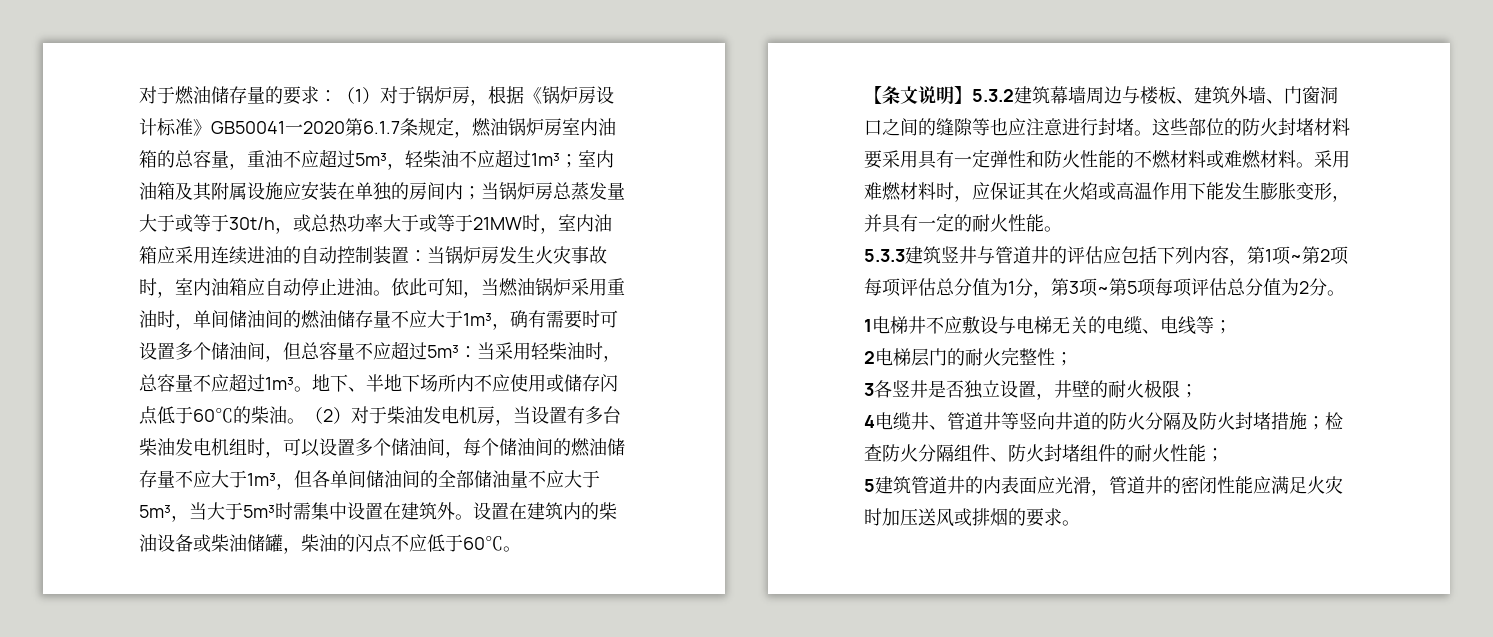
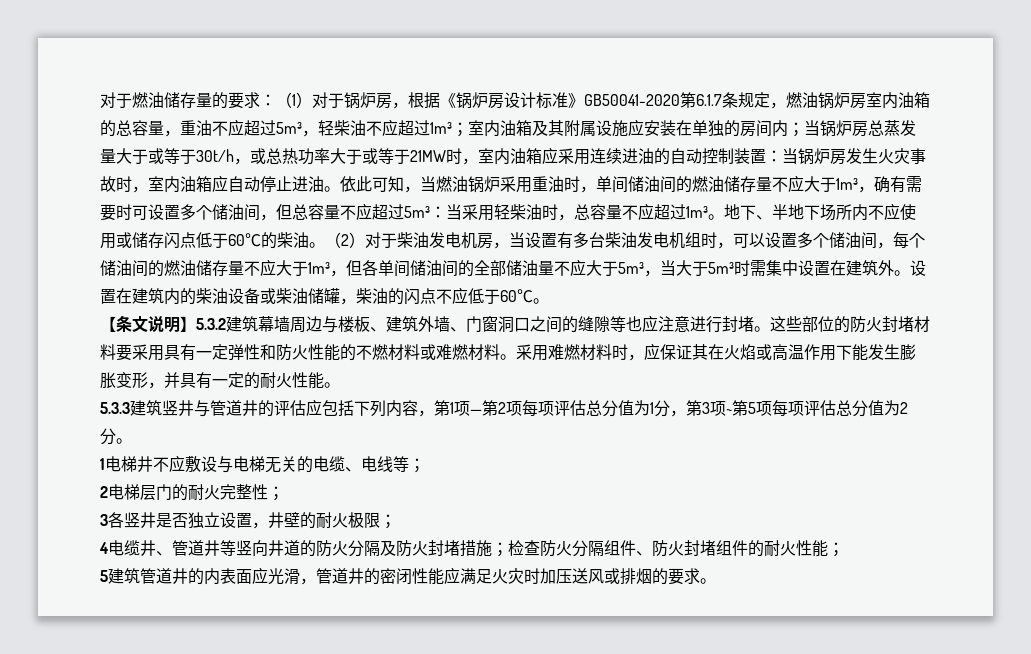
[211,121,345,134] GB50041一2020 -> [584,94,680,106] GB50041-2020
[1290,254,1302,262] ~ -> [470,409,482,414] —

